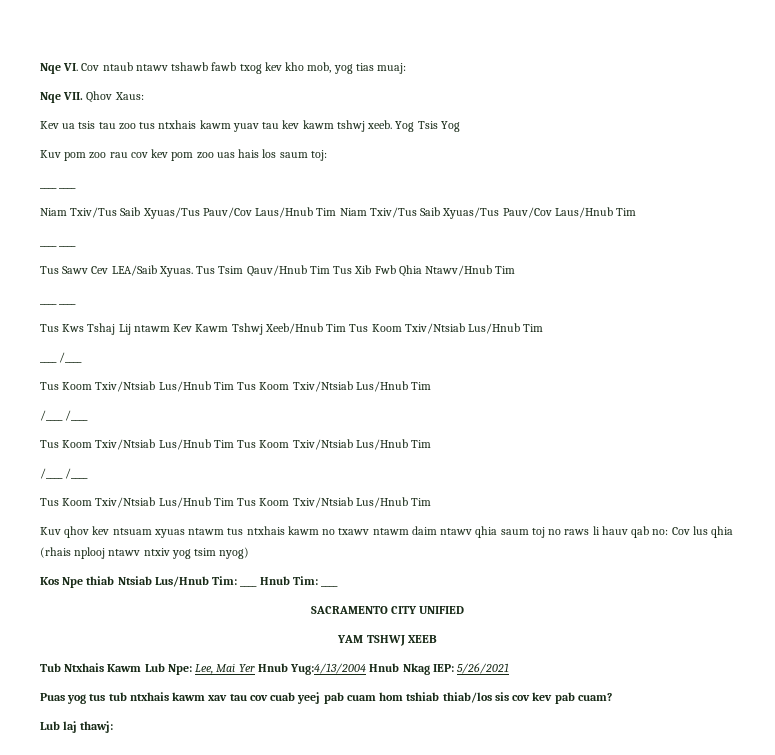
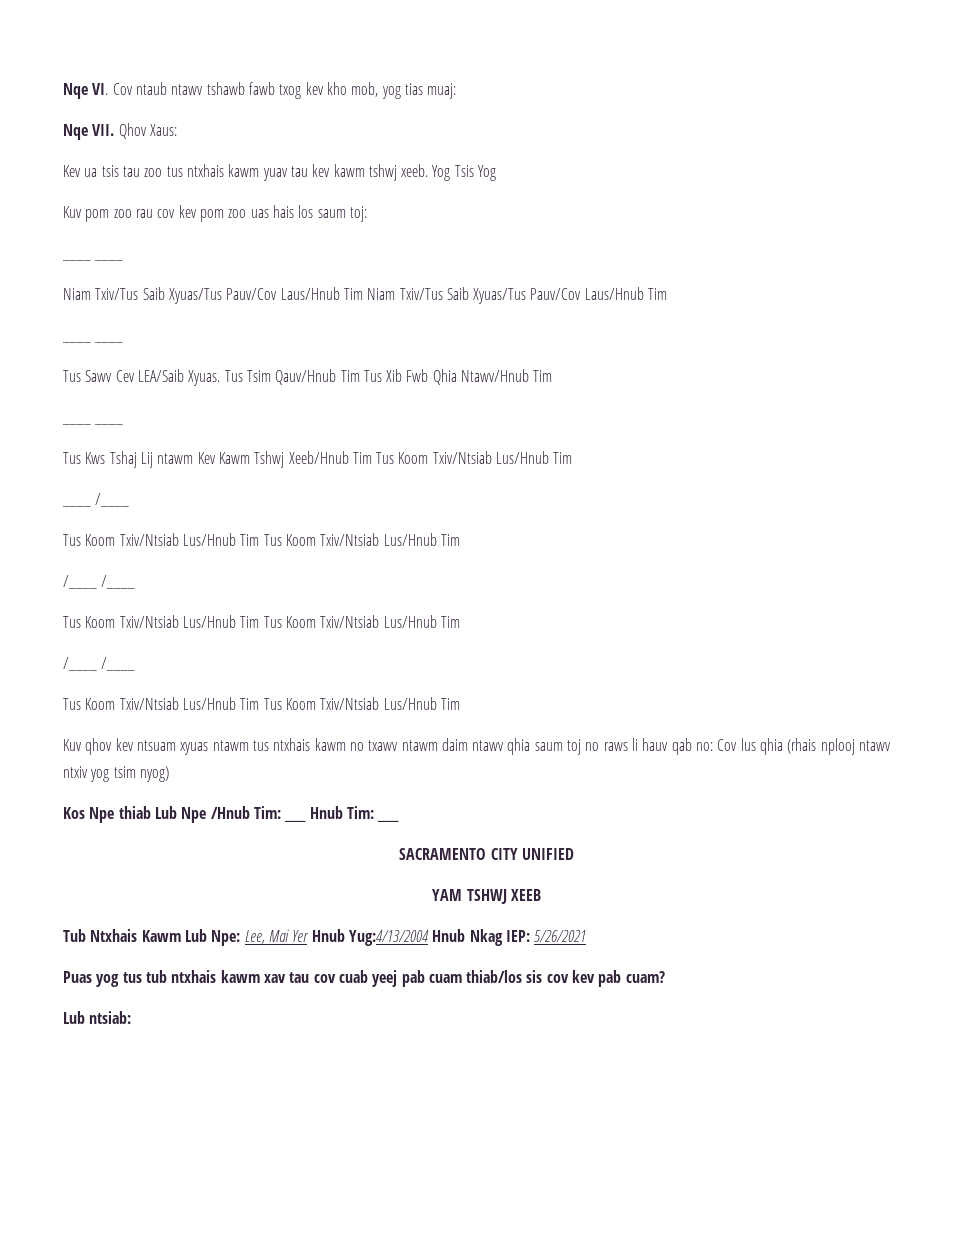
[117,576,209,587] Ntsiab Lus/Hnub -> [154,806,250,823] Lub Npe /Hnub
[379,692,440,701] hom tshiab -> (462, 978) none
[63,721,114,733] laj thawj: -> [89,1011,132,1024] ntsiab:

